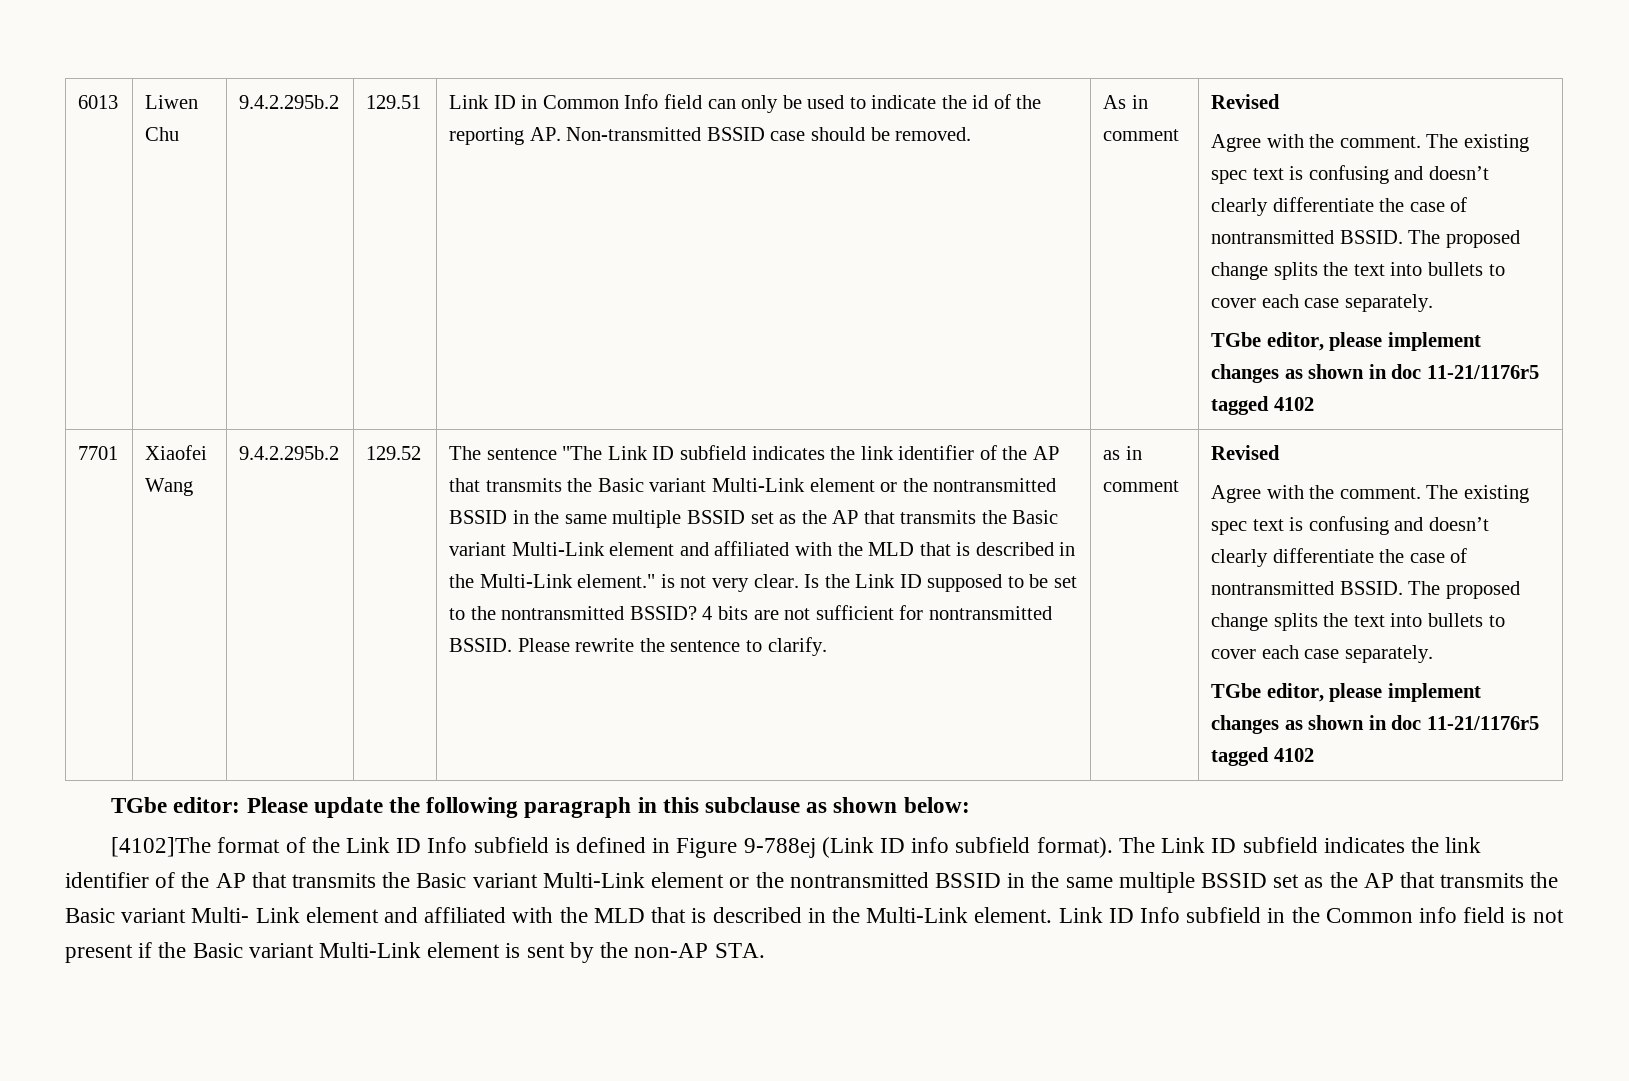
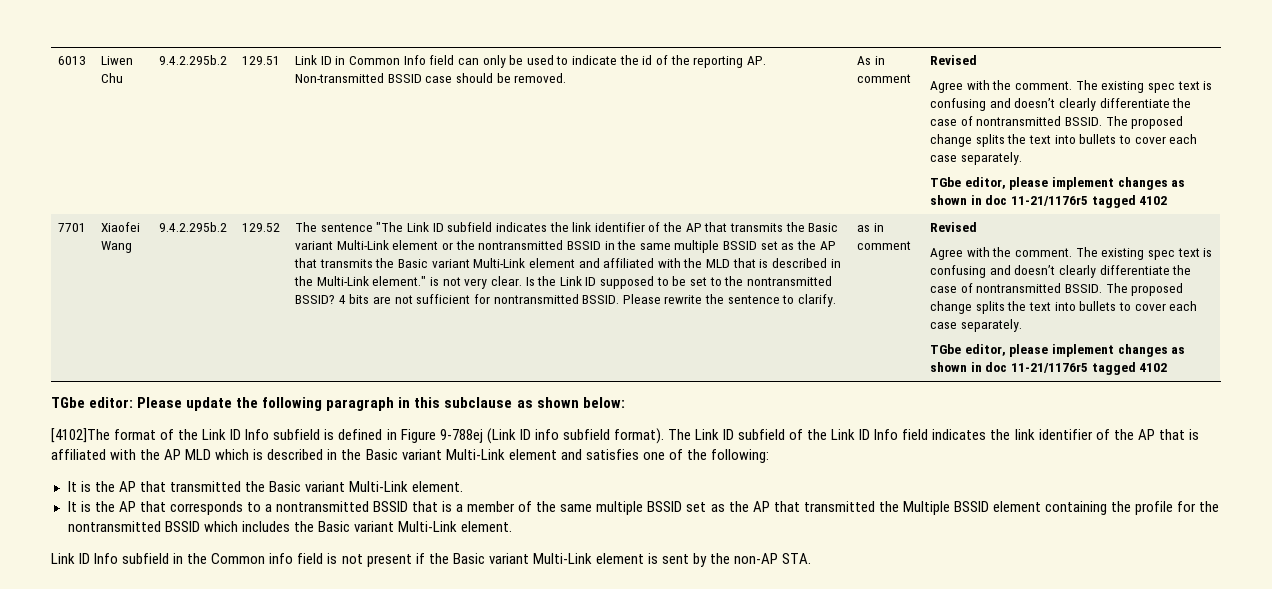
[1323,837,1482,853] [65,872,1559,893] [65,907,1053,923] indicates the link identifier of the AP that transmits the Basic variant Multi-Link element or the nontransmitted BSSID in the same multiple BSSID set as the AP that transmits the Basic variant Multi- Link element and affiliated with the MLD that is described in the Multi-Link element. -> [789,429,1199,440] [51,449,769,463] [67,481,464,492] [67,501,1220,515] [67,521,512,532] of the Link ID Info field indicates the link identifier of the AP that is affiliated with the AP MLD which is described in the Basic variant Multi-Link element and satisfies one of the following: // It is the AP that transmitted the Basic variant Multi-Link element. // It is the AP that corresponds to a nontransmitted BSSID that is a member of the same multiple BSSID set as the AP that transmitted the Multiple BSSID element containing the profile for the nontransmitted BSSID which includes the Basic variant Multi-Link element. //

